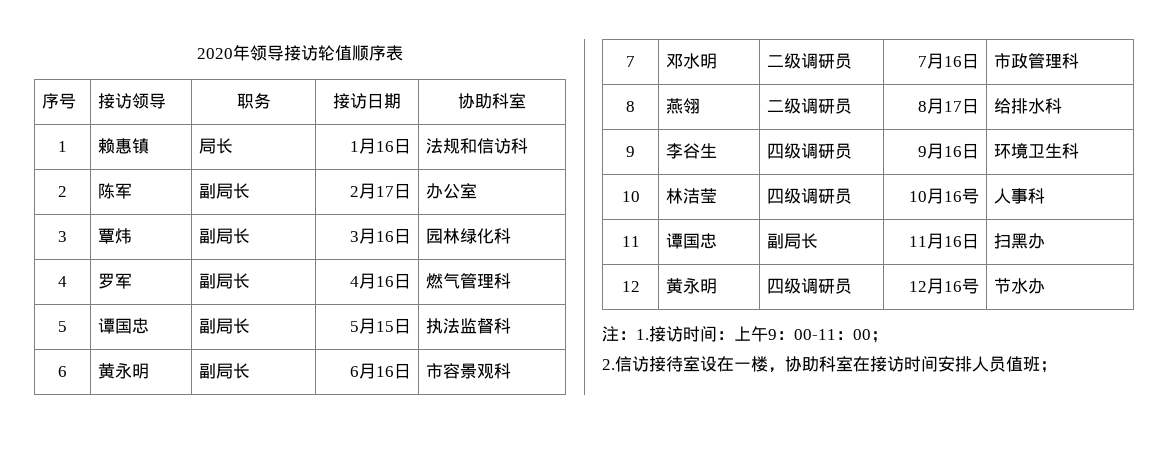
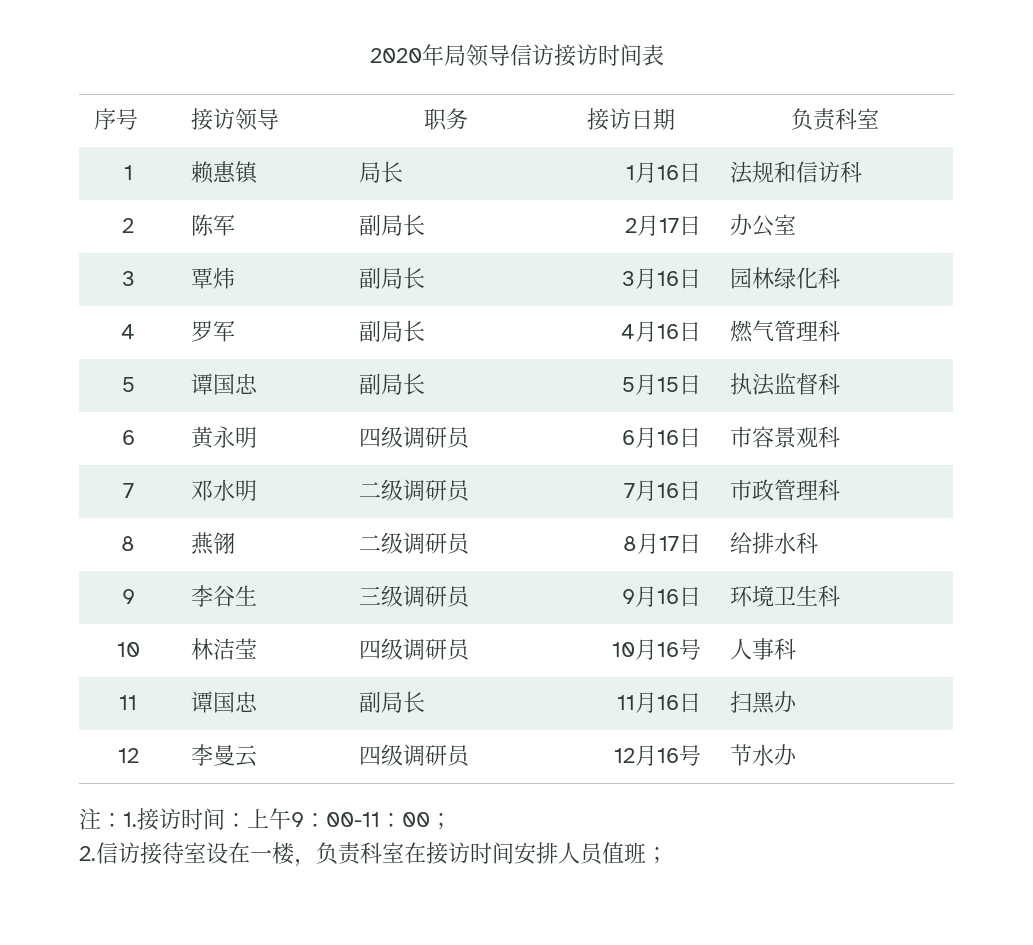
[250,45,386,61] 领导接访轮值顺序 -> [443,44,642,67] 局领导信访接访时间
[458,93,492,109] 协助 -> [790,108,836,131] 负责
[198,363,250,379] 副局长 -> [359,426,472,449] 四级调研员
[766,143,784,159] 四 -> [359,586,382,605] 三
[665,278,717,294] 黄永明 -> [191,744,258,767] 李曼云
[785,356,819,372] 协助 -> [316,842,361,865] 负责

